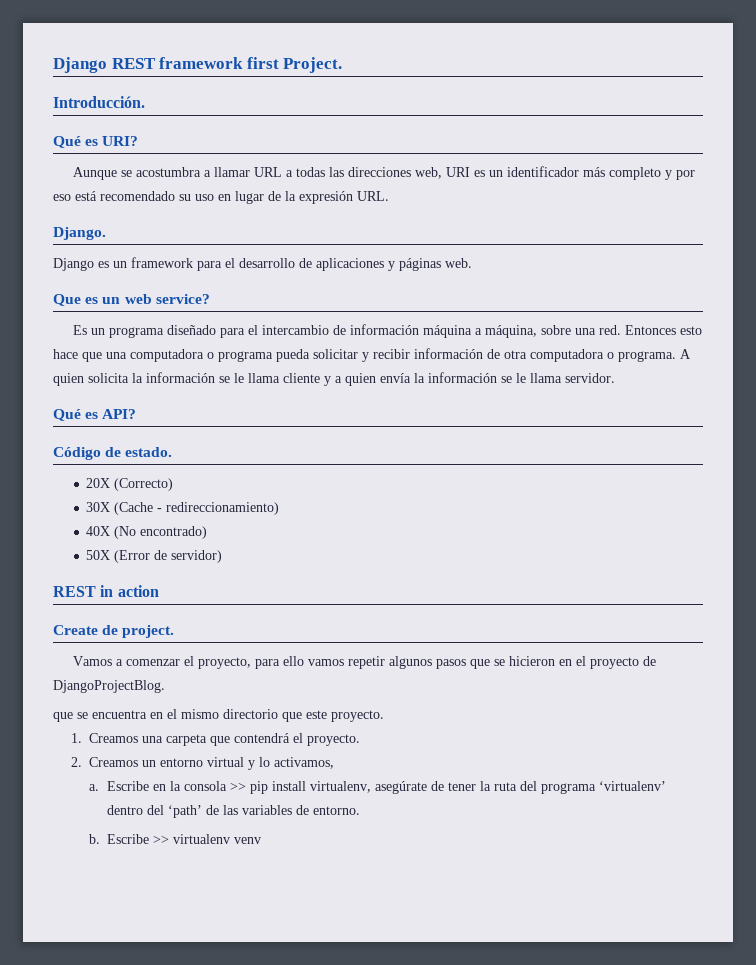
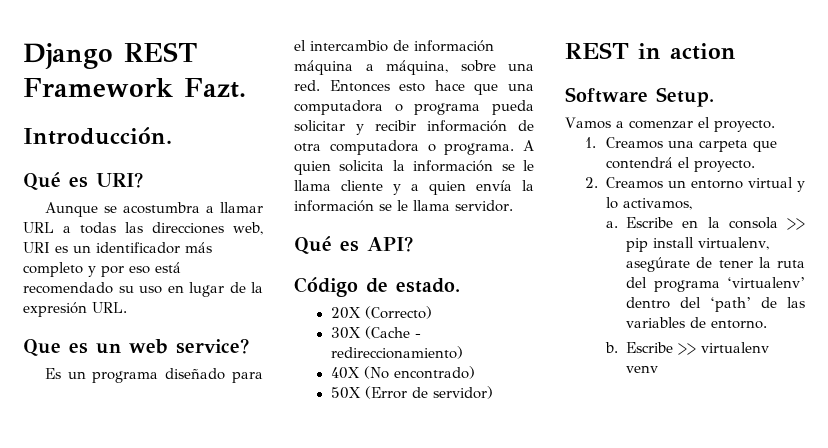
[159,57,343,73] framework first Project. -> [23,78,246,98] Framework Fazt.
[53,227,106,240] [53,257,472,271] // Django. // Django es un framework para el desarrollo de aplicaciones y páginas web. -> (127, 307) none
[53,625,175,638] Create de project. -> [565,87,714,107] Software Setup.
[198,656,657,669] [53,680,165,693] [53,709,327,722] proyecto, para ello vamos repetir algunos pasos que se hicieron en el proyecto de DjangoProjectBlog. // que se encuentra en el mismo directorio que este -> (710, 122) none

